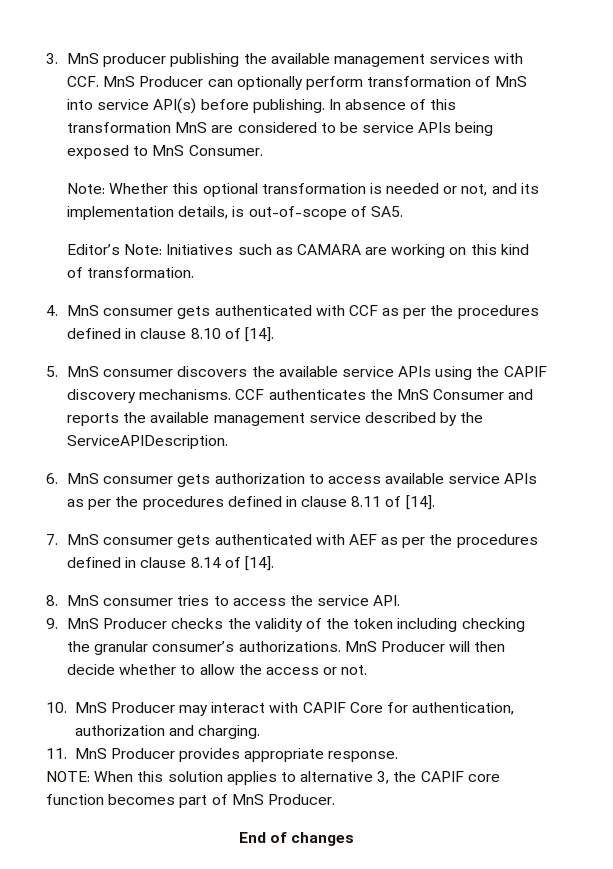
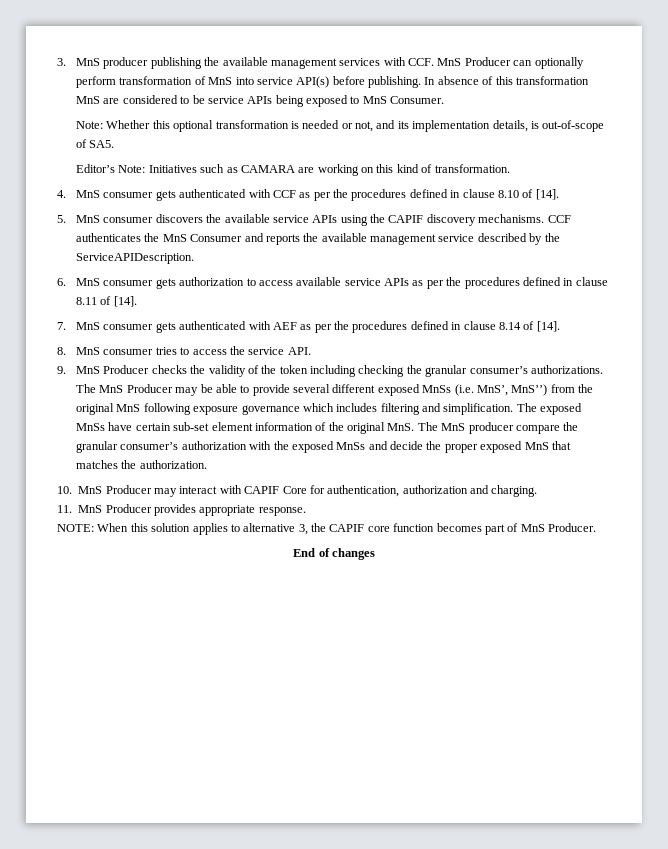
[344,641,506,652] [67,664,368,675] MnS Producer will then decide whether to allow the access or not. -> [76,384,594,396] [76,403,583,415] [76,422,579,434] [76,441,571,453] [76,460,207,469] The MnS Producer may be able to provide several different exposed MnSs (i.e. MnS’, MnS’’) from the original MnS following exposure governance which includes filtering and simplification. The exposed MnSs have certain sub-set element information of the original MnS. The MnS producer compare the granular consumer’s authorization with the exposed MnSs and decide the proper exposed MnS that matches the authorization.

